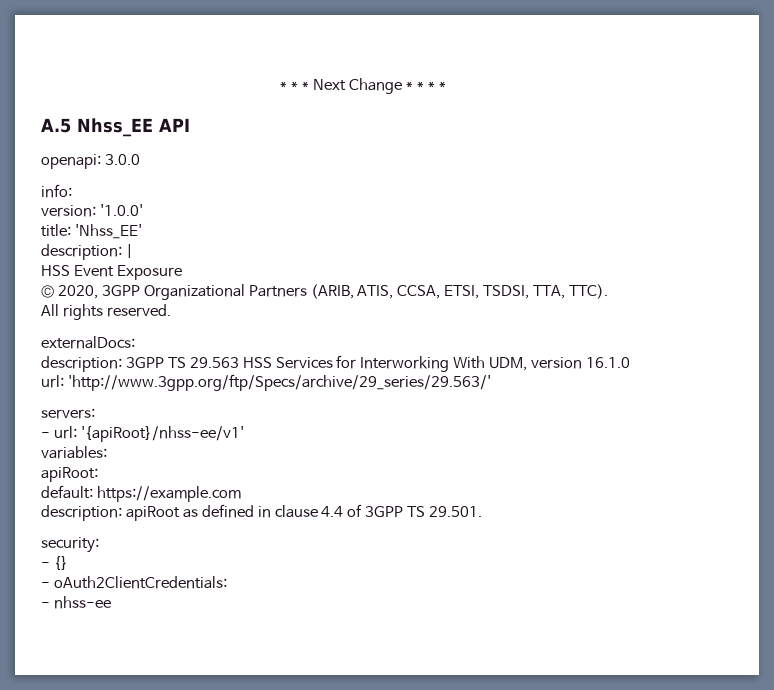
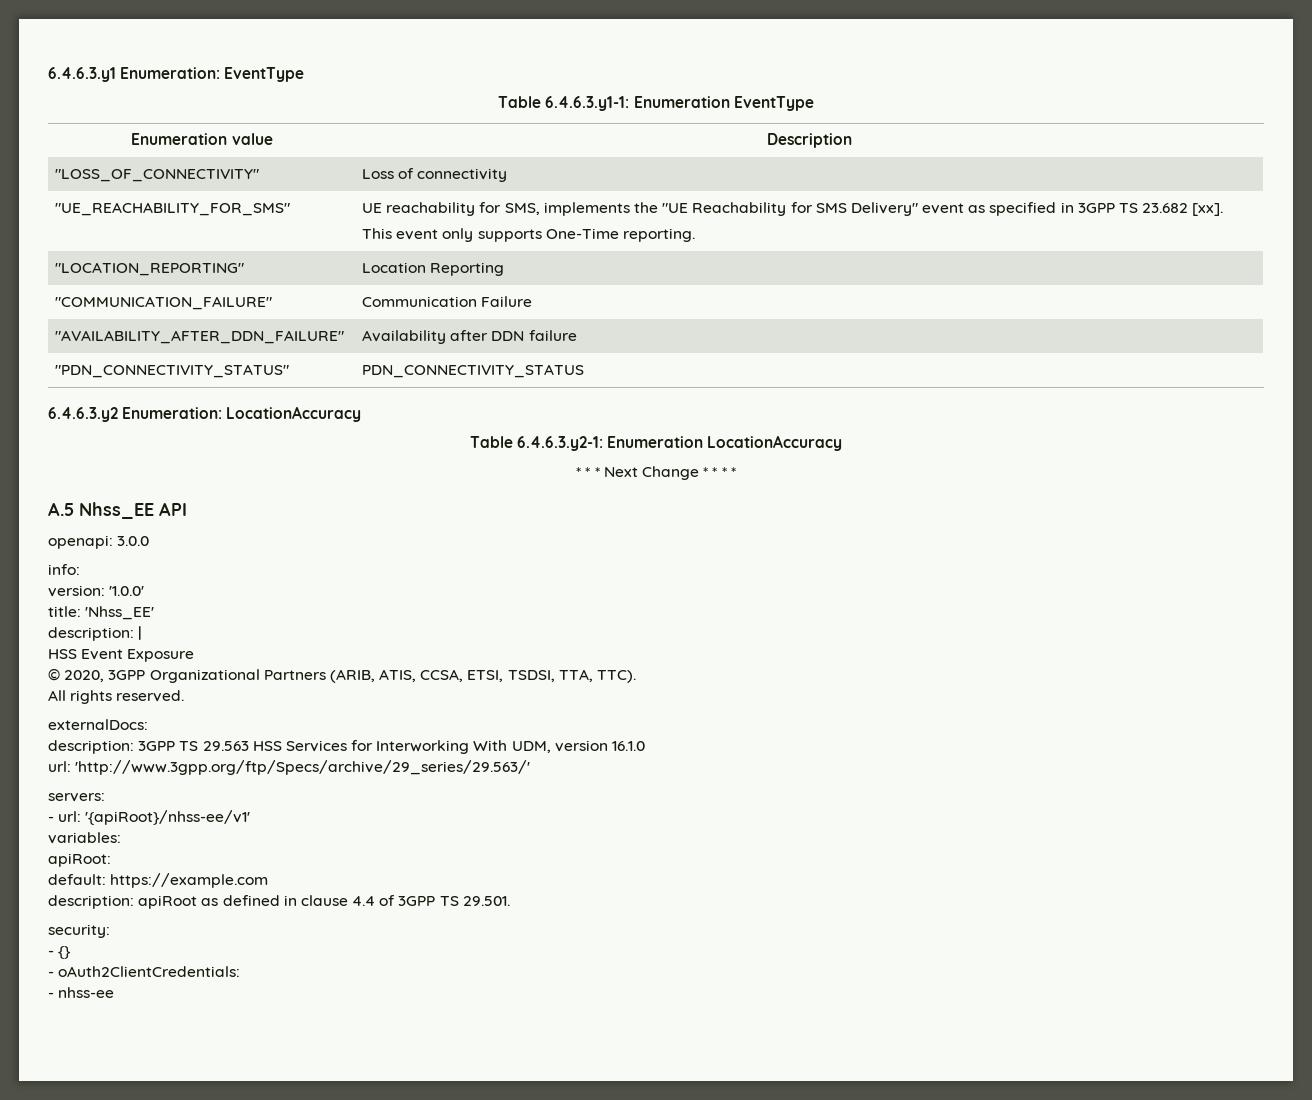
(280, 85) none -> [48,67,305,82] [498,96,814,111] [131,133,273,145] [767,133,853,148] [55,169,260,182] [362,168,508,182] [55,202,291,216] [362,202,1224,216] [362,228,696,242] [55,262,245,276] [362,262,505,276] [55,296,273,310] [362,296,533,307] [55,330,345,344] [362,330,577,344] [55,364,290,378] [362,364,585,378] [48,406,362,422] [469,435,843,451] 6.4.6.3.y1 Enumeration: EventType // Table 6.4.6.3.y1-1: Enumeration EventType // Enumeration value | Description // "LOSS_OF_CONNECTIVITY" | Loss of connectivity // "UE_REACHABILITY_FOR_SMS" | UE reachability for SMS, implements the "UE Reachability for SMS Delivery" event as specified in 3GPP TS 23.682 [xx]. // This event only supports One-Time reporting. // "LOCATION_REPORTING" | Location Reporting // "COMMUNICATION_FAILURE" | Communication Failure // "AVAILABILITY_AFTER_DDN_FAILURE" | Availability after DDN failure // "PDN_CONNECTIVITY_STATUS" | PDN_CONNECTIVITY_STATUS // 6.4.6.3.y2 Enumeration: LocationAccuracy // Table 6.4.6.3.y2-1: Enumeration LocationAccuracy //

